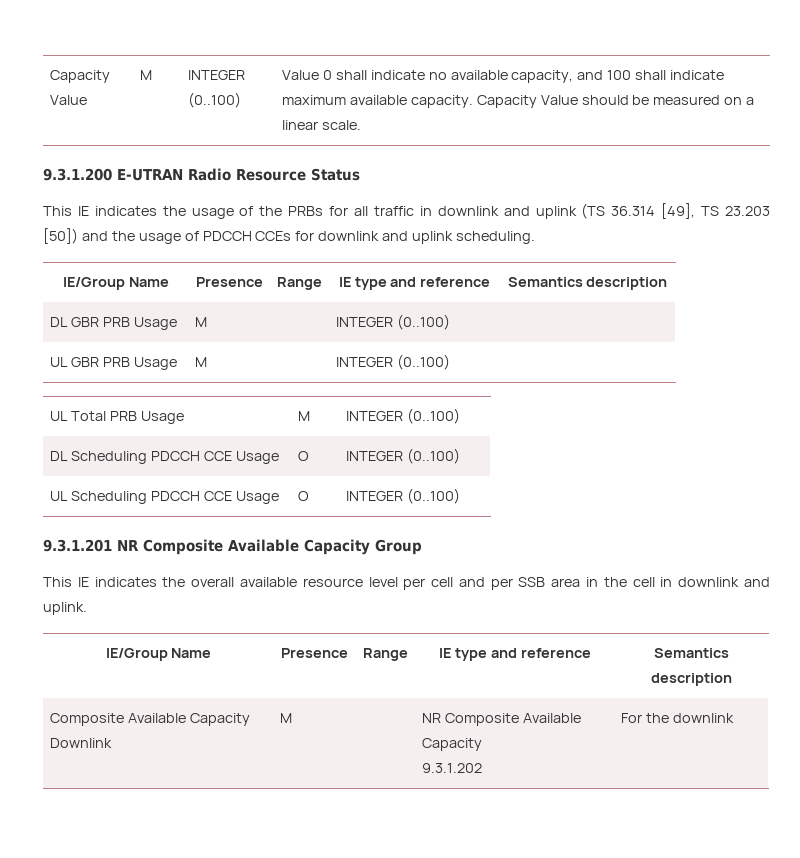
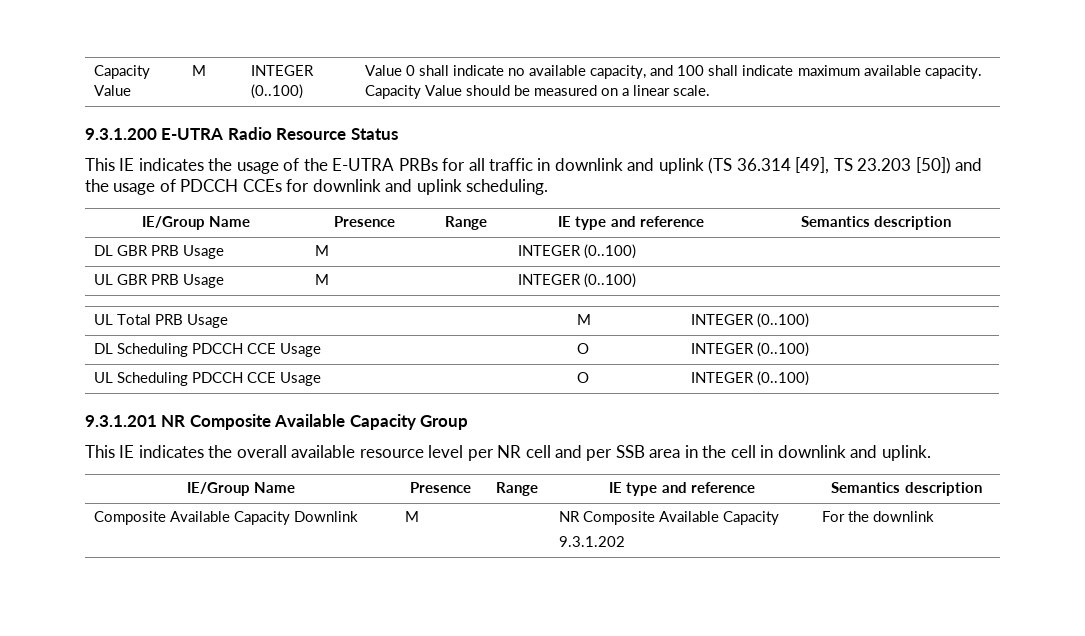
[117,169,183,181] E-UTRAN -> [161,128,224,140] E-UTRA
(283, 211) none -> [332,158,395,171] E-UTRA
(426, 584) none -> [497,445,522,458] NR

